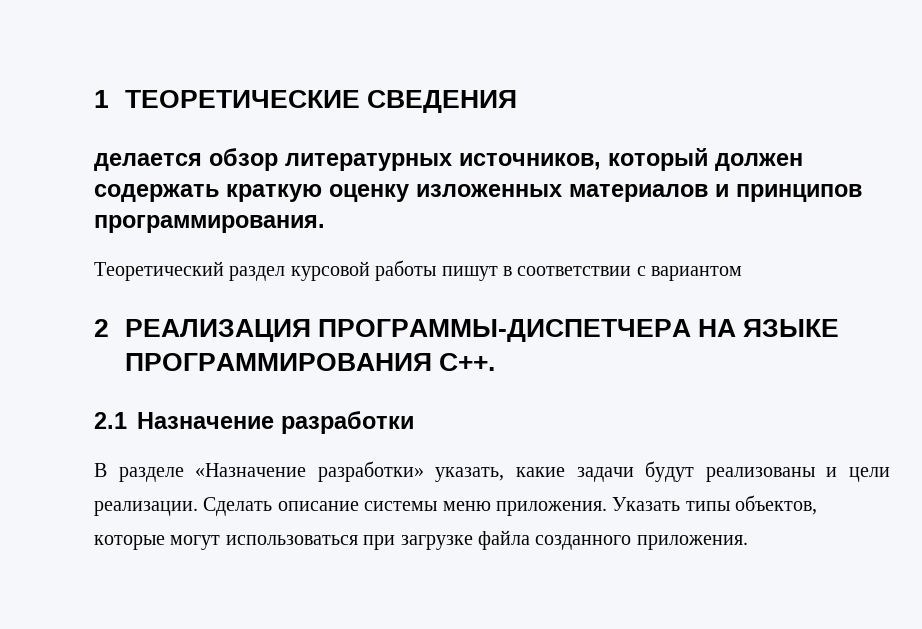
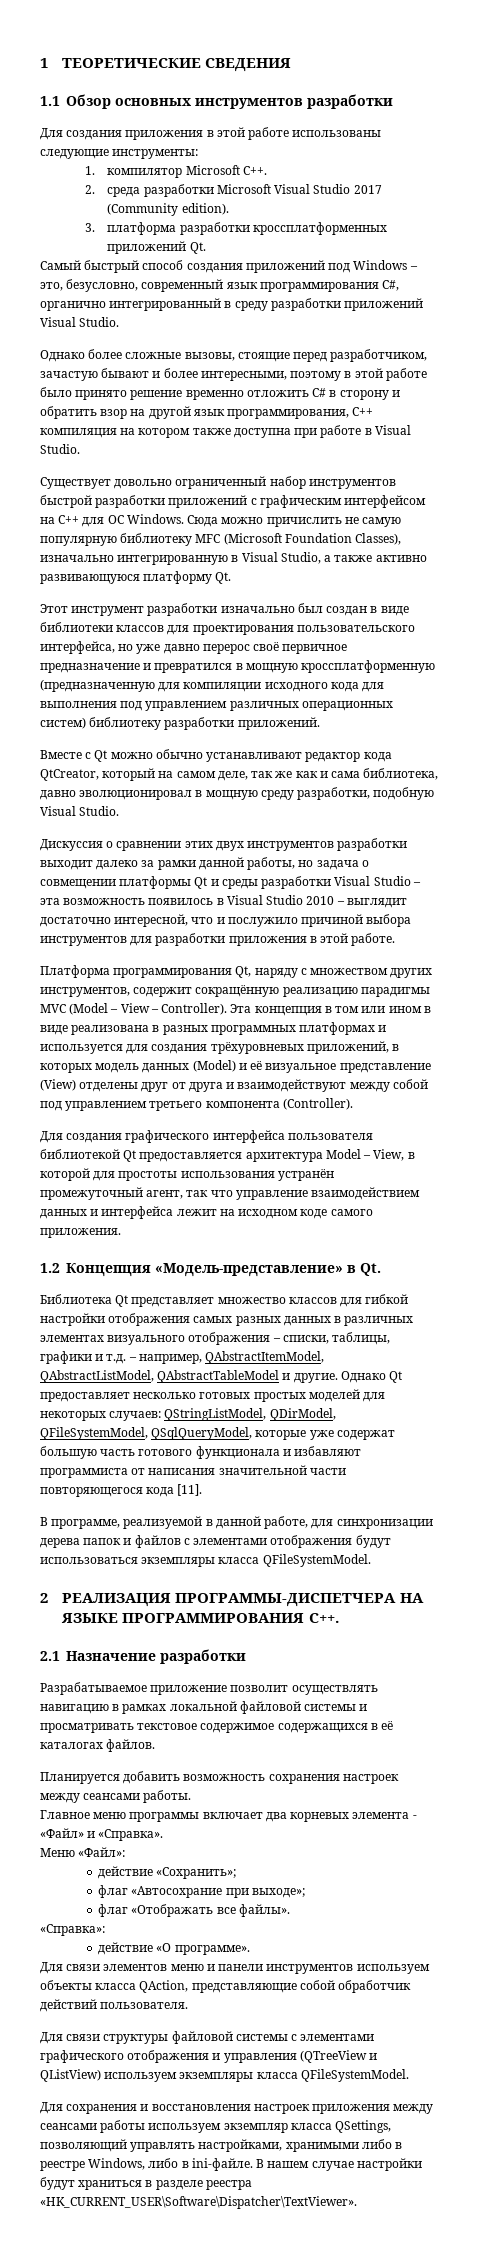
[94,148,803,171] [94,184,862,202] [94,215,325,233] [94,260,743,281] делается обзор литературных источников, который должен содержать краткую оценку изложенных материалов и принципов программирования. // Теоретический раздел курсовой работы пишут в соответствии с вариантом -> [40,94,393,109] [40,127,382,140] [40,149,199,159] [84,165,267,178] [84,184,382,197] [107,203,229,216] [84,222,387,235] [107,241,206,254] [40,260,418,273] [40,279,400,292] [40,298,424,311] [40,317,120,327] [40,349,428,362] [40,368,427,381] [40,387,400,400] [40,406,374,419] [40,425,411,438] [40,444,80,454] [40,476,396,489] [40,495,427,508] [40,514,402,527] [40,533,402,546] [40,552,427,565] [40,571,232,584] [40,603,409,616] [40,622,415,635] [40,641,348,654] [40,660,436,673] [40,679,385,692] [40,701,393,711] [40,717,320,730] [40,749,392,762] [40,768,439,781] [40,787,435,800] [40,806,120,816] [40,838,408,851] [40,857,369,870] [40,876,421,889] [40,895,407,908] [40,914,412,927] [40,933,396,946] [40,965,433,978] [40,985,430,997] [40,1003,431,1016] [40,1022,387,1035] [40,1041,400,1054] [40,1060,431,1073] [40,1079,428,1092] [40,1098,353,1111] [40,1130,373,1143] [40,1149,415,1162] [40,1168,334,1181] [40,1187,421,1200] [40,1206,373,1219] [40,1228,121,1238] [40,1263,381,1277] [40,1294,409,1307] [40,1313,414,1326] [40,1332,391,1345] [40,1351,325,1364] [40,1370,403,1383] [40,1389,386,1402] [40,1408,336,1421] [40,1427,395,1440] [40,1446,362,1459] [40,1465,346,1478] [40,1484,203,1497] [40,1516,433,1529] [40,1535,391,1548] [40,1554,371,1567] 1.1 Обзор основных инструментов разработки // Для создания приложения в этой работе использованы следующие инструменты: // 1. компилятор Microsoft C++. // 2. среда разработки Microsoft Visual Studio 2017 (Community edition). // 3. платформа разработки кроссплатформенных приложений Qt. // Самый быстрый способ создания приложений под Windows – это, безусловно, современный язык программирования C#, органично интегрированный в среду разработки приложений Visual Studio. // Однако более сложные вызовы, стоящие перед разработчиком, зачастую бывают и более интересными, поэтому в этой работе было принято решение временно отложить C# в сторону и обратить взор на другой язык программирования, C++ компиляция на котором также доступна при работе в Visual Studio. // Существует довольно ограниченный набор инструментов быстрой разработки приложений с графическим интерфейсом на C++ для ОС Windows. Сюда можно причислить не самую популярную библиотеку MFC (Microsoft Foundation Classes), изначально интегрированную в Visual Studio, а также активно развивающуюся платформу Qt. // Этот инструмент разработки изначально был создан в виде библиотеки классов для проектирования пользовательского интерфейса, но уже давно перерос своё первичное предназначение и превратился в мощную кроссплатформенную (предназначенную для компиляции исходного кода для выполнения под управлением различных операционных систем) библиотеку разработки приложений. // Вместе с Qt можно обычно устанавливают редактор кода QtCreator, который на самом деле, так же как и сама библиотека, давно эволюционировал в мощную среду разработки, подобную Visual Studio. // Дискуссия о сравнении этих двух инструментов разработки выходит далеко за рамки данной работы, но задача о совмещении платформы Qt и среды разработки Visual Studio – эта возможность появилось в Visual Studio 2010 – выглядит достаточно интересной, что и послужило причиной выбора инструментов для разработки приложения в этой работе. // Платформа программирования Qt, наряду с множеством других инструментов, содержит сокращённую реализацию парадигмы MVC (Model – View – Controller). Эта концепция в том или ином в виде реализована в разных программных платформах и используется для создания трёхуровневых приложений, в которых модель данных (Model) и её визуальное представление (View) отделены друг от друга и взаимодействуют между собой под управлением третьего компонента (Controller). // Для создания графического интерфейса пользователя библиотекой Qt предоставляется архитектура Model – View, в которой для простоты использования устранён промежуточный агент, так что управление взаимодействием данных и интерфейса лежит на исходном коде самого приложения. // 1.2 Концепция «Модель-представление» в Qt. // Библиотека Qt представляет множество классов для гибкой настройки отображения самых разных данных в различных элементах визуального отображения – списки, таблицы, графики и т.д. – например, QAbstractItemModel, QAbstractListModel, QAbstractTableModel и другие. Однако Qt предоставляет несколько готовых простых моделей для некоторых случаев: QStringListModel, QDirModel, QFileSystemModel, QSqlQueryModel, которые уже содержат большую часть готового функционала и избавляют программиста от написания значительной части повторяющегося кода [11]. // В программе, реализуемой в данной работе, для синхронизации дерева папок и файлов с элементами отображения будут использоваться экземпляры класса QFileSystemModel.
[94,461,891,482] [94,495,818,516] [94,530,748,550] В разделе «Назначение разработки» указать, какие задачи будут реализованы и цели реализации. Сделать описание системы меню приложения. Указать типы объектов, которые могут использоваться при загрузке файла созданного приложения. -> [40,1682,378,1695] [40,1701,368,1714] [40,1721,394,1733] [40,1739,156,1752] [40,1771,399,1784] [40,1790,192,1803] [40,1810,417,1822] [40,1828,164,1841] [40,1847,126,1857] [98,1866,237,1879] [98,1885,305,1898] [98,1904,290,1917] [40,1924,105,1936] [98,1942,250,1955] [40,1962,430,1974] [40,1980,412,1993] [40,1999,189,2012] [40,2031,375,2044] [40,2050,378,2063] [40,2069,409,2082] [40,2102,434,2114] [40,2120,392,2133] [40,2139,403,2152] [40,2158,422,2171] [40,2177,252,2190] [40,2196,357,2209] Разрабатываемое приложение позволит осуществлять навигацию в рамках локальной файловой системы и просматривать текстовое содержимое содержащихся в её каталогах файлов. // Планируется добавить возможность сохранения настроек между сеансами работы. // Главное меню программы включает два корневых элемента - «Файл» и «Справка». // Меню «Файл»: // действие «Сохранить»; // флаг «Автосохрание при выходе»; // флаг «Отображать все файлы». // «Справка»: // действие «О программе». // Для связи элементов меню и панели инструментов используем объекты класса QAction, представляющие собой обработчик действий пользователя. // Для связи структуры файловой системы с элементами графического отображения и управления (QTreeView и QListView) используем экземпляры класса QFileSystemModel. // Для сохранения и восстановления настроек приложения между сеансами работы используем экземпляр класса QSettings, позволяющий управлять настройками, хранимыми либо в реестре Windows, либо в ini-файле. В нашем случае настройки будут храниться в разделе реестра «HK_CURRENT_USER\Software\Dispatcher\TextViewer».

